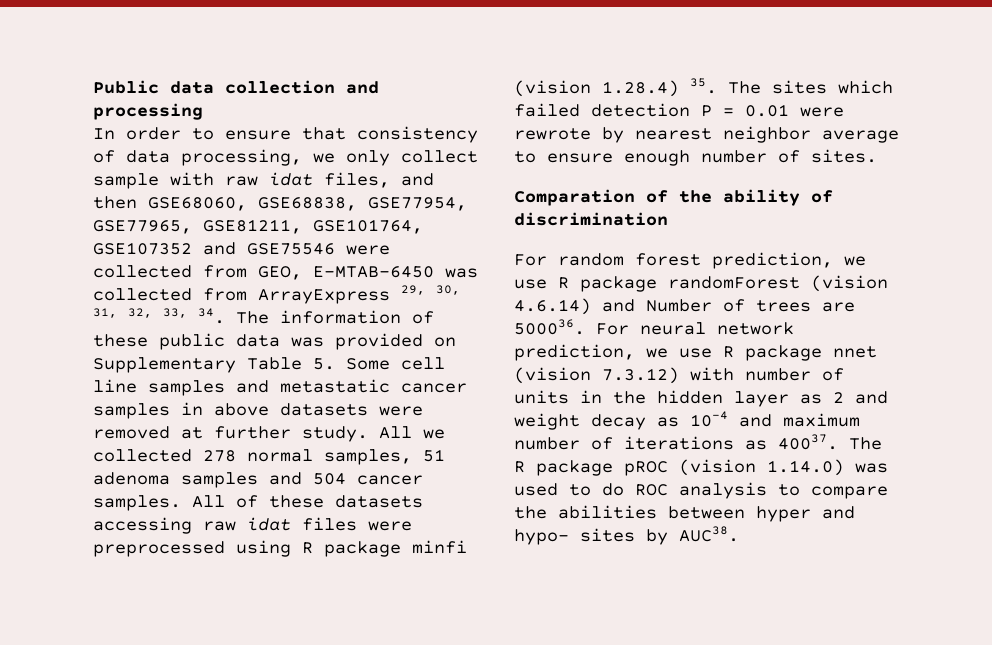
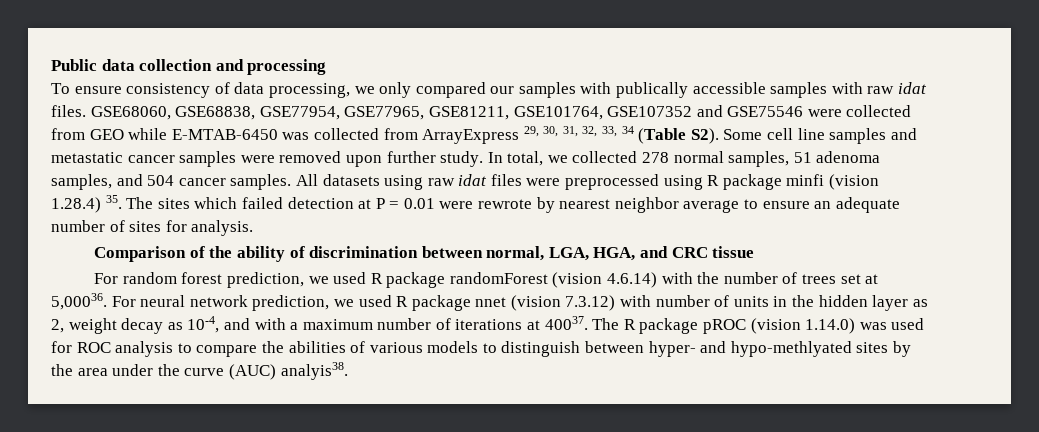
[93,127,346,140] In order to ensure that -> [51,83,122,94] To ensure
[401,150,478,163] [93,172,434,189] [93,196,137,209] collect sample with raw idat files, and then -> [415,82,928,98] [51,105,86,117] compared our samples with publically accessible samples with raw idat files.
[258,266,302,280] GEO, -> [89,128,168,140] GEO while
[198,308,434,324] [93,333,456,350] [93,357,335,373] 34. The information of these public data was provided on Supplementary Table 5. -> [621,126,719,144] 34 (Table S2).
[181,402,368,416] in above datasets -> (237, 159) none
[181,427,203,439] at -> [345,155,382,167] upon
[379,426,412,439] All -> [487,151,544,166] In total,
[181,472,258,488] samples -> [51,174,112,190] samples,
[236,495,423,508] [93,517,192,534] of these datasets accessing -> [322,174,424,190] datasets using
(690, 110) none -> [358,199,372,209] at
[624,149,877,166] [514,189,635,206] enough number of sites. // Comparation -> [814,197,900,213] [51,220,254,236] [94,246,187,262] an adequate number of sites for analysis. // Comparison
(668, 219) none -> [421,246,755,261] between normal, LGA, HGA, and CRC tissue
[514,279,547,289] use -> [333,272,367,284] used
[602,299,855,312] [514,319,585,335] and Number of trees are 500036. -> [661,272,879,284] [51,293,107,310] with the number of trees set at 5,00036.
[679,348,712,358] use -> [358,295,392,307] used
[833,391,888,404] 2 and -> [51,319,64,333] 2,
[690,411,772,427] 10-4 and -> [187,316,299,333] 10-4, and with a
[745,440,767,450] as -> [527,320,541,330] at
[569,483,624,496] to do -> [51,341,72,353] for
[668,506,855,522] [514,526,739,545] between hyper and hypo- sites by AUC38. -> [350,341,912,357] [51,362,348,380] of various models to distinguish between hyper- and hypo-methlyated sites by the area under the curve (AUC) analyis38.

